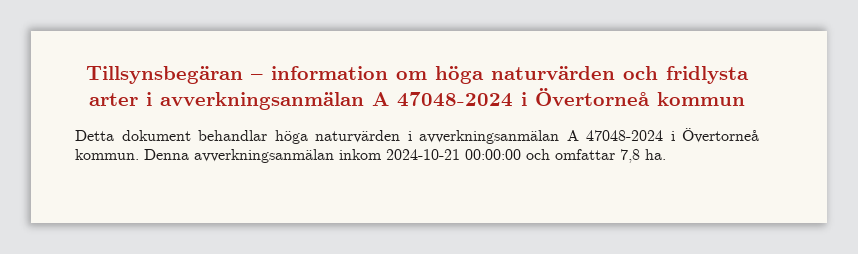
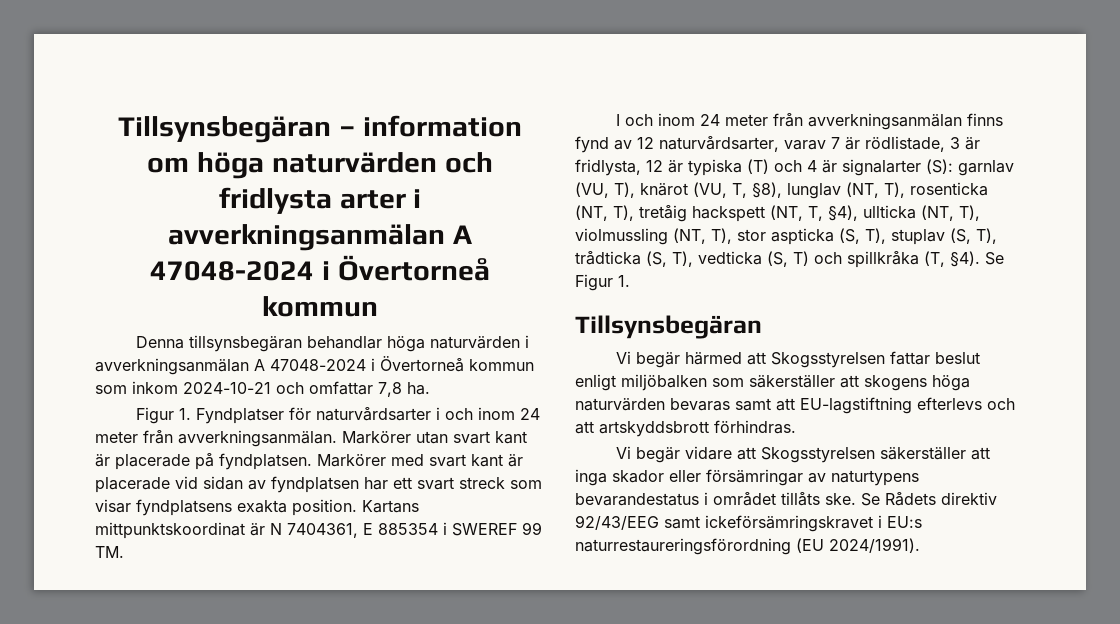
[75,130,191,141] Detta dokument -> [136,335,303,352] Denna tillsynsbegäran
[75,149,334,163] kommun. Denna avverkningsanmälan -> [469,359,534,371] [95,385,127,394] kommun som
[465,149,521,160] 00:00:00 -> (271, 388) none
(666, 154) none -> [136,407,541,424] [95,430,527,447] [95,453,523,470] [95,476,542,493] [95,499,419,516] [95,522,542,539] [95,546,124,558] [616,113,1004,130] [575,136,980,153] [575,159,1014,176] [575,182,988,199] [575,205,980,222] [575,228,997,245] [575,251,1004,268] [575,274,630,291] [575,315,762,339] [616,351,981,368] [575,374,970,391] [575,397,1015,414] [575,420,796,437] [616,446,991,463] [575,469,919,486] [575,492,997,506] [575,515,922,532] [575,538,920,555] // Figur 1. Fyndplatser för naturvårdsarter i och inom 24 meter från avverkningsanmälan. Markörer utan svart kant är placerade på fyndplatsen. Markörer med svart kant är placerade vid sidan av fyndplatsen har ett svart streck som visar fyndplatsens exakta position. Kartans mittpunktskoordinat är N 7404361, E 885354 i SWEREF 99 TM. // I och inom 24 meter från avverkningsanmälan finns fynd av 12 naturvårdsarter, varav 7 är rödlistade, 3 är fridlysta, 12 är typiska (T) och 4 är signalarter (S): garnlav (VU, T), knärot (VU, T, §8), lunglav (NT, T), rosenticka (NT, T), tretåig hackspett (NT, T, §4), ullticka (NT, T), violmussling (NT, T), stor aspticka (S, T), stuplav (S, T), trådticka (S, T), vedticka (S, T) och spillkråka (T, §4). Se Figur 1. // Tillsynsbegäran // Vi begär härmed att Skogsstyrelsen fattar beslut enligt miljöbalken som säkerställer att skogens höga naturvärden bevaras samt att EU-lagstiftning efterlevs och att artskyddsbrott förhindras. // Vi begär vidare att Skogsstyrelsen säkerställer att inga skador eller försämringar av naturtypens bevarandestatus i området tillåts ske. Se Rådets direktiv 92/43/EEG samt ickeförsämringskravet i EU:s naturrestaureringsförordning (EU 2024/1991).

